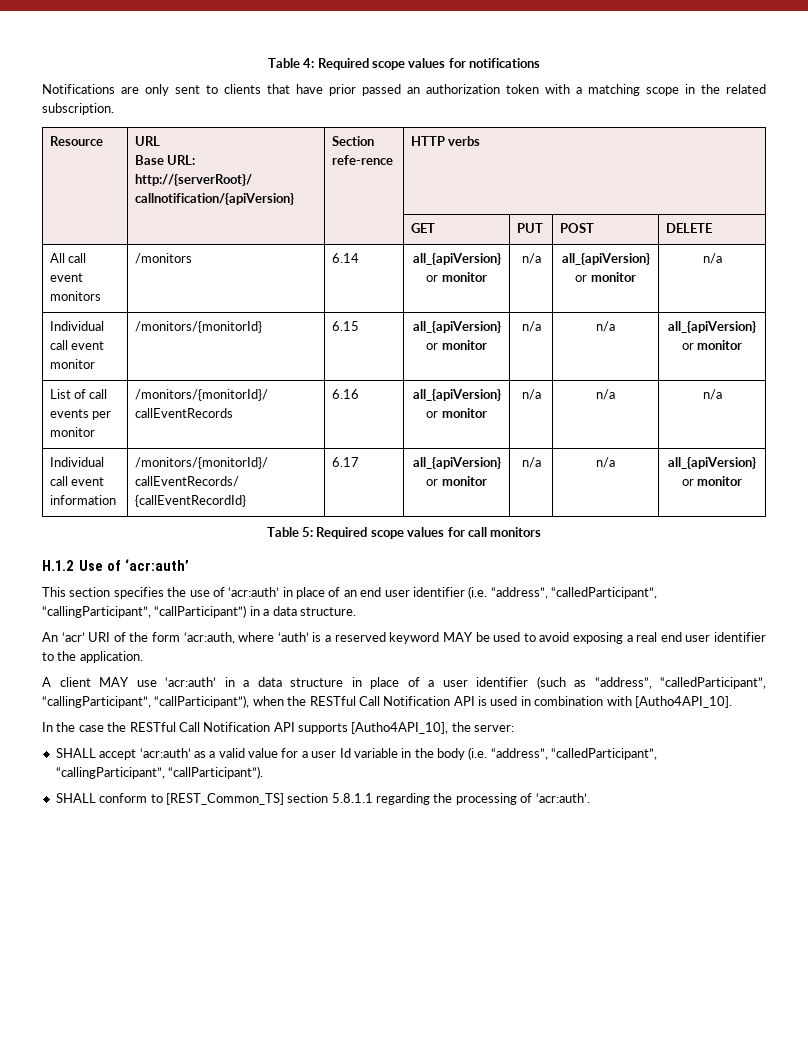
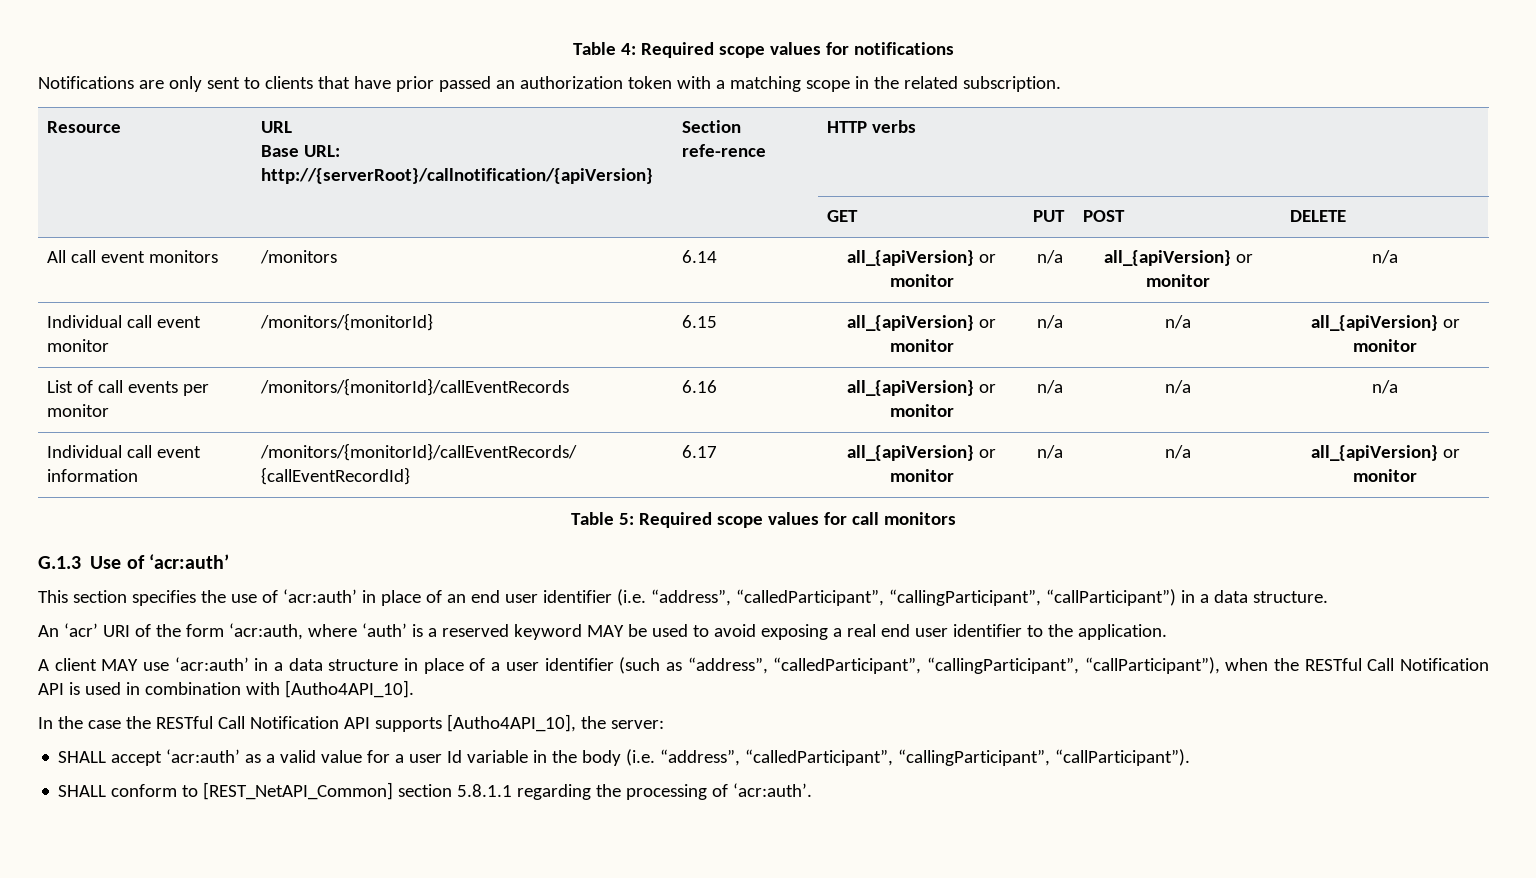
[42,560,73,571] H.1.2 -> [38,556,81,569] G.1.3
[165,793,284,805] [REST_Common_TS] -> [203,782,394,800] [REST_NetAPI_Common]

